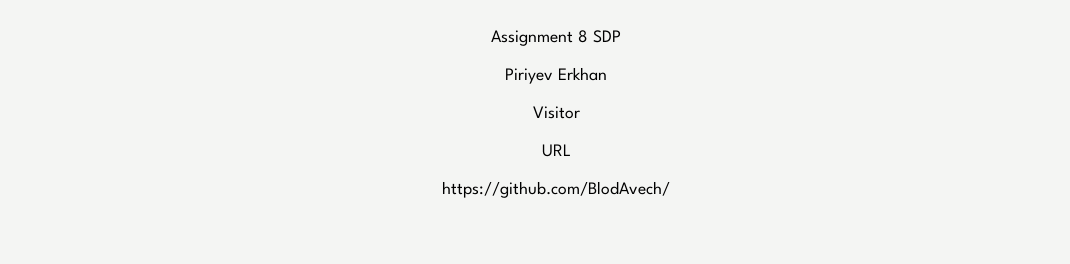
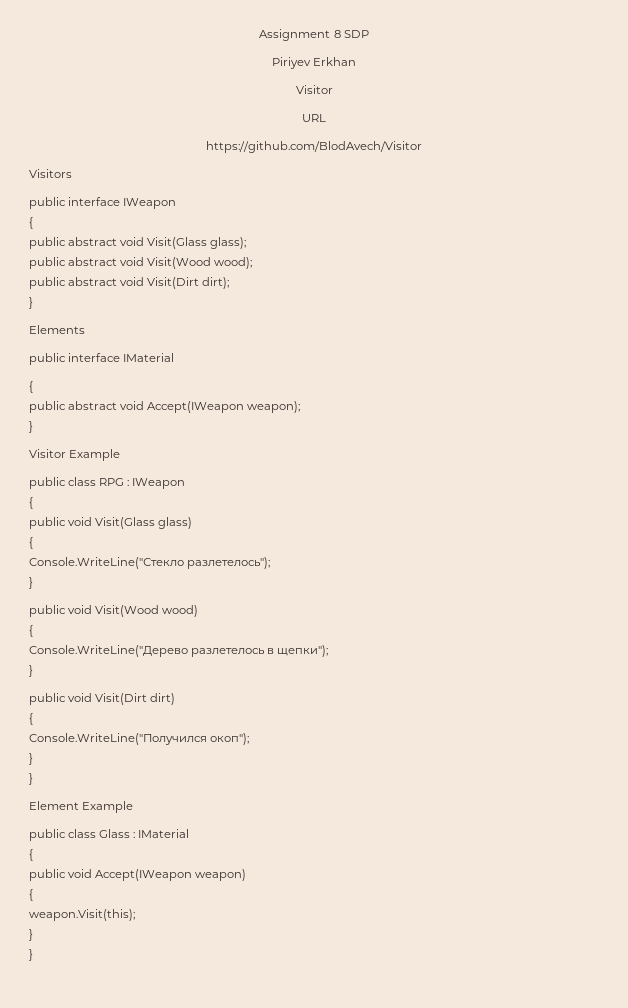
[442,181,670,198] https://github.com/BlodAvech/ -> [206,141,422,153] [29,169,72,178] [29,197,177,209] [29,217,33,229] [29,237,247,249] [29,257,253,269] [29,277,230,289] [29,297,33,309] [29,325,85,334] [29,353,175,365] [29,381,33,393] [29,401,301,413] [29,421,33,433] [29,449,121,461] [29,477,186,489] [29,497,33,509] [29,517,193,529] [29,537,33,549] [29,557,271,569] [29,577,33,589] [29,605,199,617] [29,625,33,637] [29,645,329,657] [29,665,33,677] [29,693,176,705] [29,713,33,725] [29,733,250,745] [29,753,33,765] [29,773,33,785] [29,801,134,813] [29,829,190,841] [29,849,33,861] [29,869,247,881] [29,889,33,901] [29,909,135,921] [29,929,33,941] [29,949,33,961] https://github.com/BlodAvech/Visitor // Visitors // public interface IWeapon // { // public abstract void Visit(Glass glass); // public abstract void Visit(Wood wood); // public abstract void Visit(Dirt dirt); // } // Elements // public interface IMaterial // { // public abstract void Accept(IWeapon weapon); // } // Visitor Example // public class RPG : IWeapon // { // public void Visit(Glass glass) // { // Console.WriteLine("Стекло разлетелось"); // } // public void Visit(Wood wood) // { // Console.WriteLine("Дерево разлетелось в щепки"); // } // public void Visit(Dirt dirt) // { // Console.WriteLine("Получился окоп"); // } // } // Element Example // public class Glass : IMaterial // { // public void Accept(IWeapon weapon) // { // weapon.Visit(this); // } // }

